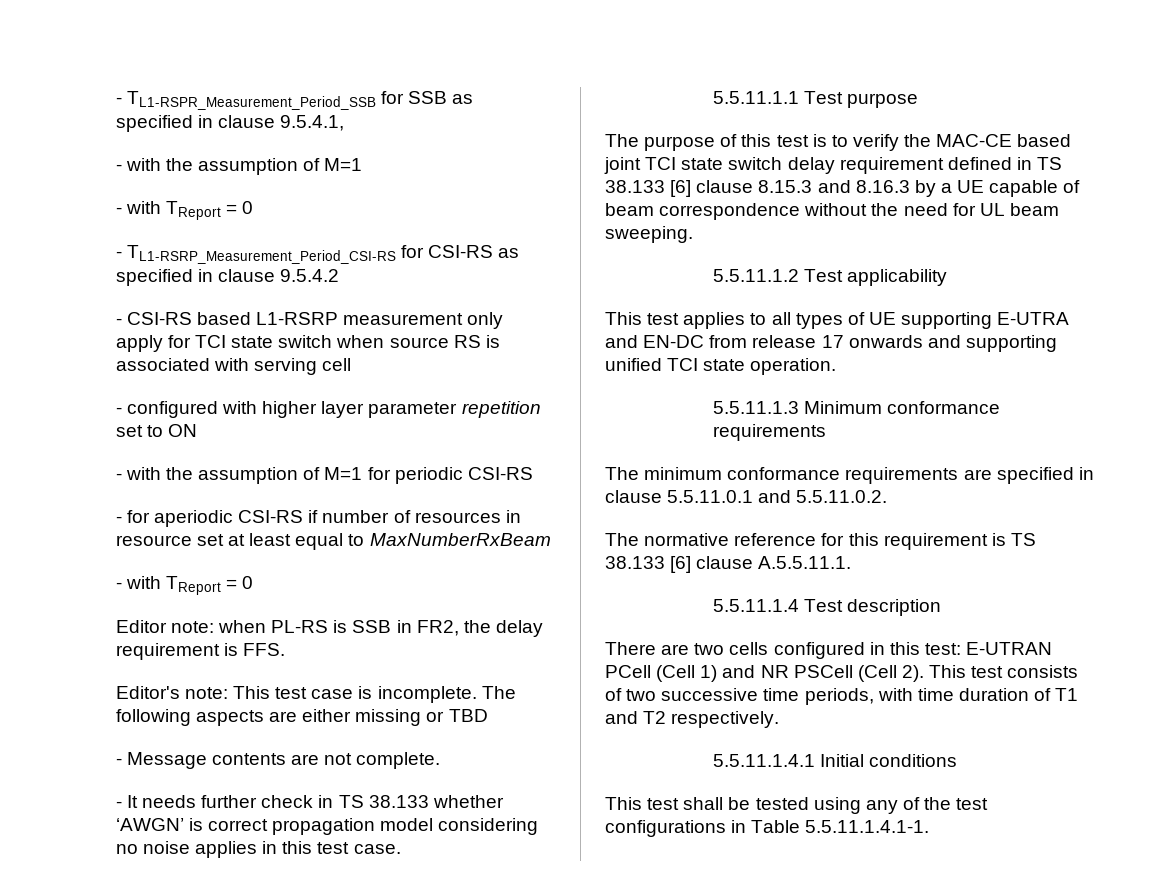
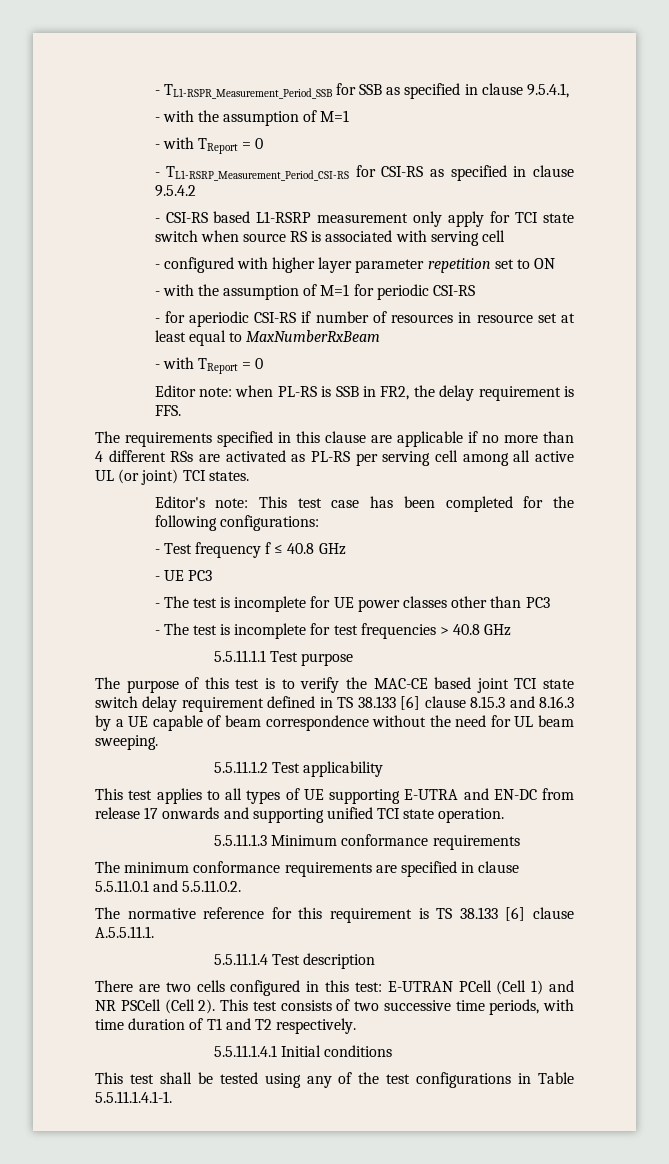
(286, 649) none -> [95,431,574,447] [95,450,574,466] [95,469,249,485] // The requirements specified in this clause are applicable if no more than 4 different RSs are activated as PL-RS per serving cell among all active UL (or joint) TCI states.
[358,686,516,703] [115,709,488,726] [115,752,441,769] [115,795,504,808] [115,818,539,835] [115,841,401,858] is incomplete. The following aspects are either missing or TBD // - Message contents are not complete. // - It needs further check in TS 38.133 whether ‘AWGN’ is correct propagation model considering no noise applies in this test case. -> [370,496,574,512] [154,515,319,531] [154,542,346,558] [154,570,212,581] [154,596,550,612] [154,623,512,639] has been completed for the following configurations: // - Test frequency f ≤ 40.8 GHz // - UE PC3 // - The test is incomplete for UE power classes other than PC3 // - The test is incomplete for test frequencies > 40.8 GHz

